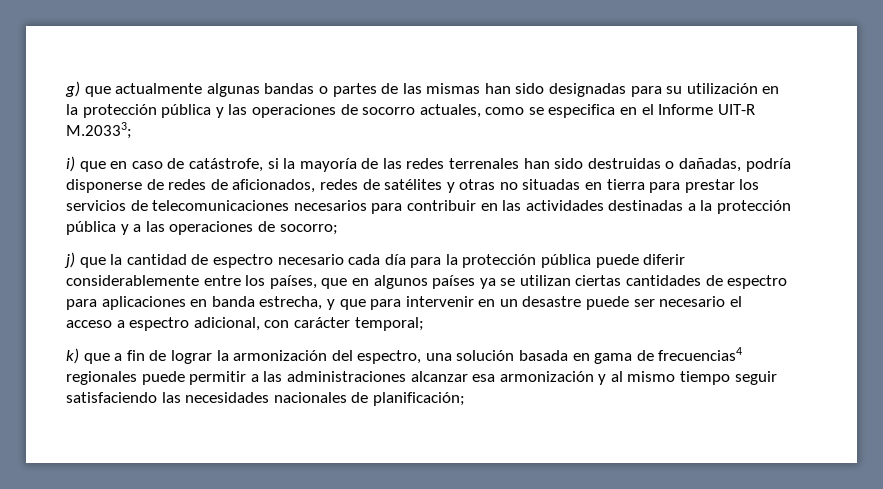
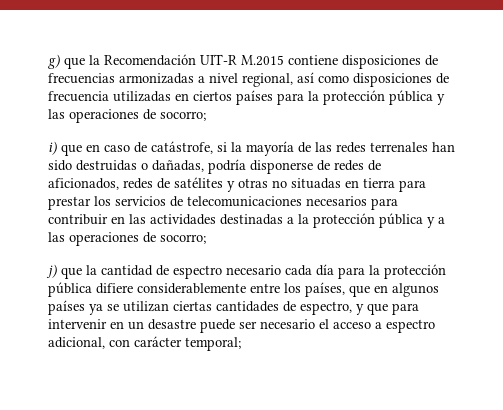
[115,83,780,97] actualmente algunas bandas o partes de las mismas han sido designadas para su utilización en -> [89,54,438,69] [48,72,449,87] [48,90,304,105] la Recomendación UIT-R M.2015 contiene disposiciones de frecuencias armonizadas a nivel regional, así como disposiciones de frecuencia utilizadas en ciertos países para
[362,104,755,118] [66,122,132,139] socorro actuales, como se especifica en el Informe UIT-R M.20333; -> [160,111,206,121] socorro;
[595,254,686,268] puede diferir -> [96,283,133,294] difiere
[727,275,788,289] [66,296,323,310] espectro para aplicaciones en banda estrecha, -> [300,301,352,315] espectro,
[66,347,743,364] [66,371,777,385] [66,392,465,406] // k) que a fin de lograr la armonización del espectro, una solución basada en gama de frecuencias4 regionales puede permitir a las administraciones alcanzar esa armonización y al mismo tiempo seguir satisfaciendo las necesidades nacionales de planificación; -> (241, 344) none

